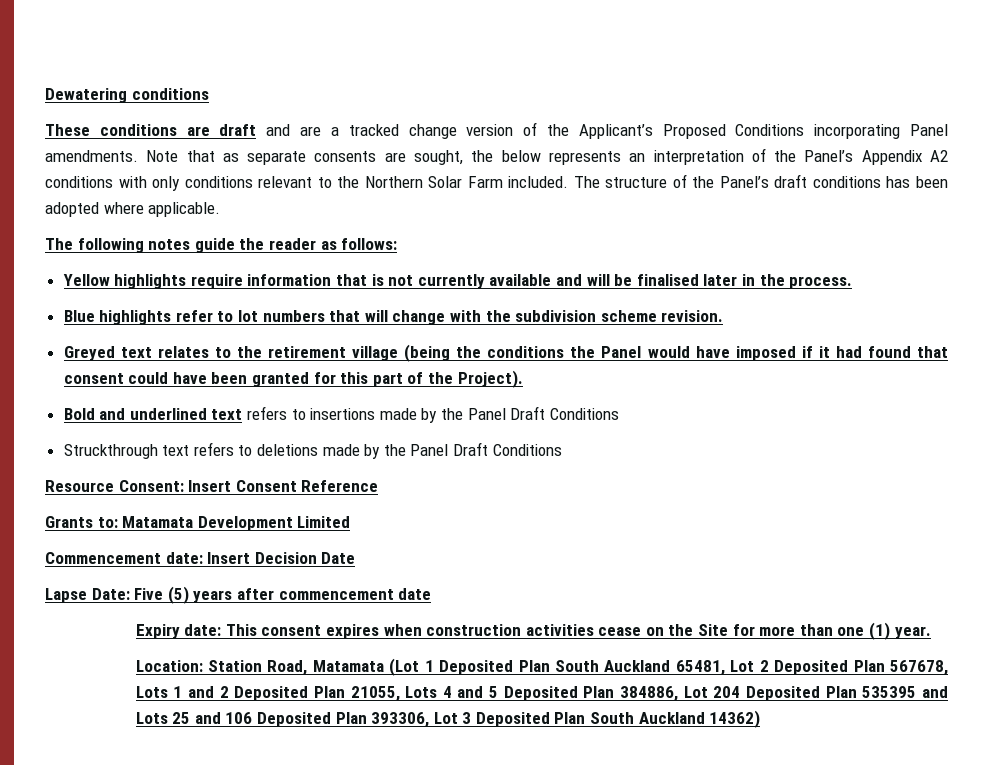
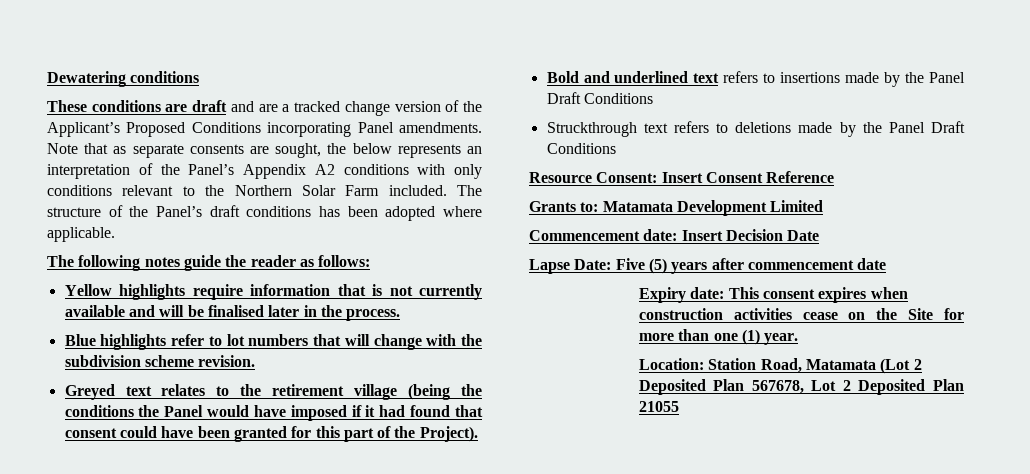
[424,660,725,676] 1 Deposited Plan South Auckland 65481, -> [913,359,922,370] [638,379,804,395] 2 Deposited Plan 567678,
[889,660,948,676] [135,686,948,702] [135,710,761,728] 567678, Lots 1 and 2 Deposited Plan 21055, Lots 4 and 5 Deposited Plan 384886, Lot 204 Deposited Plan 535395 and Lots 25 and 106 Deposited Plan 393306, Lot 3 Deposited Plan South Auckland 14362) -> [638,401,679,412] 21055

